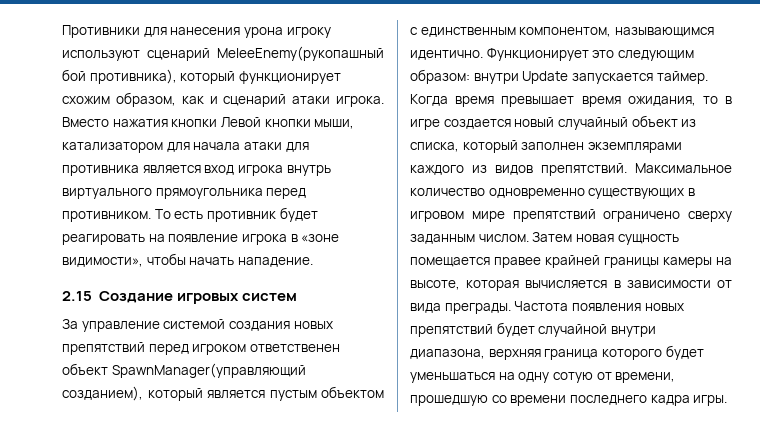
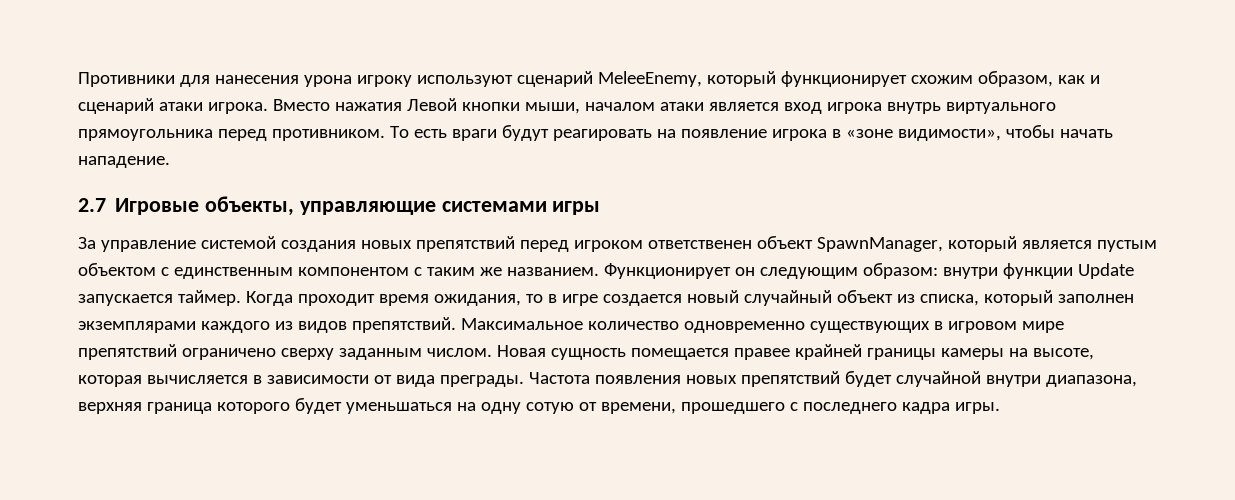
[217,46,384,61] [62,69,177,84] MeleeEnemy(рукопашный бой противника), -> [597,71,702,87] MeleeEnemy,
[171,119,218,127] кнопки -> (402, 106) none
[62,142,309,153] [62,165,139,176] катализатором для начала атаки для противника -> [584,102,704,111] началом атаки
[206,207,318,222] противник будет -> [451,125,549,141] враги будут
[62,291,297,304] 2.15 Создание игровых систем -> [78,196,601,216] 2.7 Игровые объекты, управляющие системами игры
[111,363,306,378] [62,386,143,401] SpawnManager(управляющий созданием), -> [816,237,943,252] SpawnManager,
[519,27,714,37] [410,48,615,61] компонентом, называющимся идентично. Функционирует это -> [297,263,755,279] компонентом с таким же названием. Функционирует он
(519, 78) none -> [1002,263,1073,279] функции
[455,96,575,107] время превышает -> [297,294,375,306] проходит
[532,232,614,242] Затем новая -> [496,345,546,357] Новая
[410,395,567,406] прошедшую со времени -> [680,402,798,414] прошедшего с

